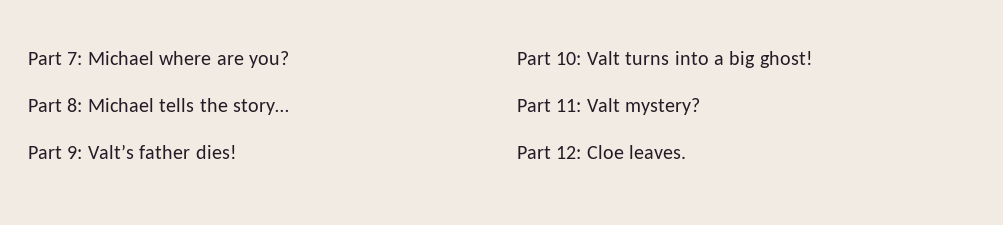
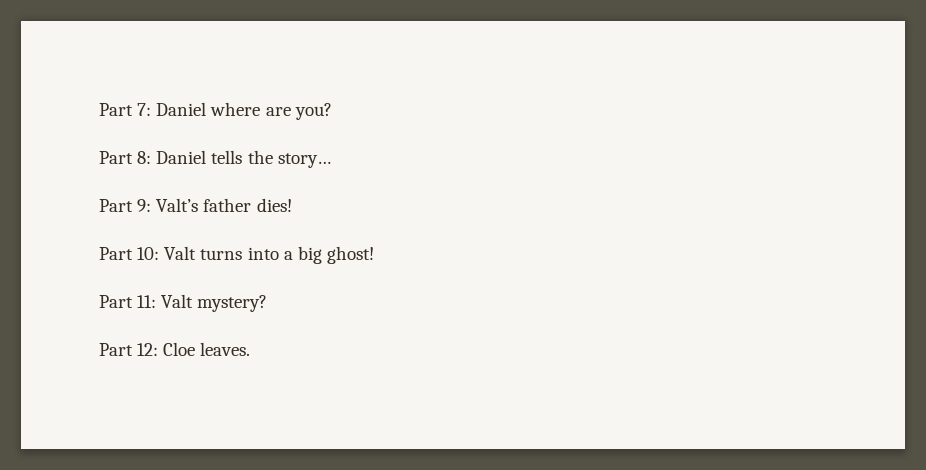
[87,51,154,65] Michael -> [156,102,207,116] Daniel
[87,98,154,112] Michael -> [156,150,207,164] Daniel

